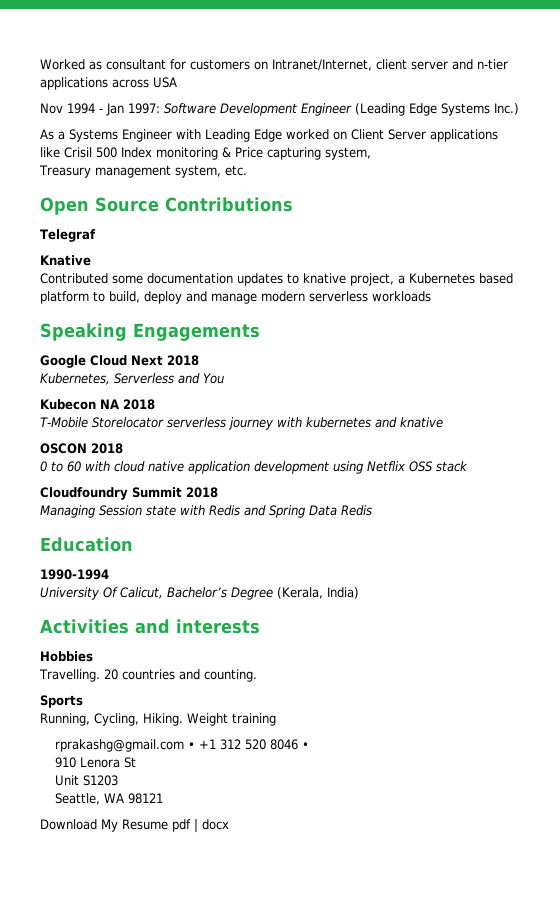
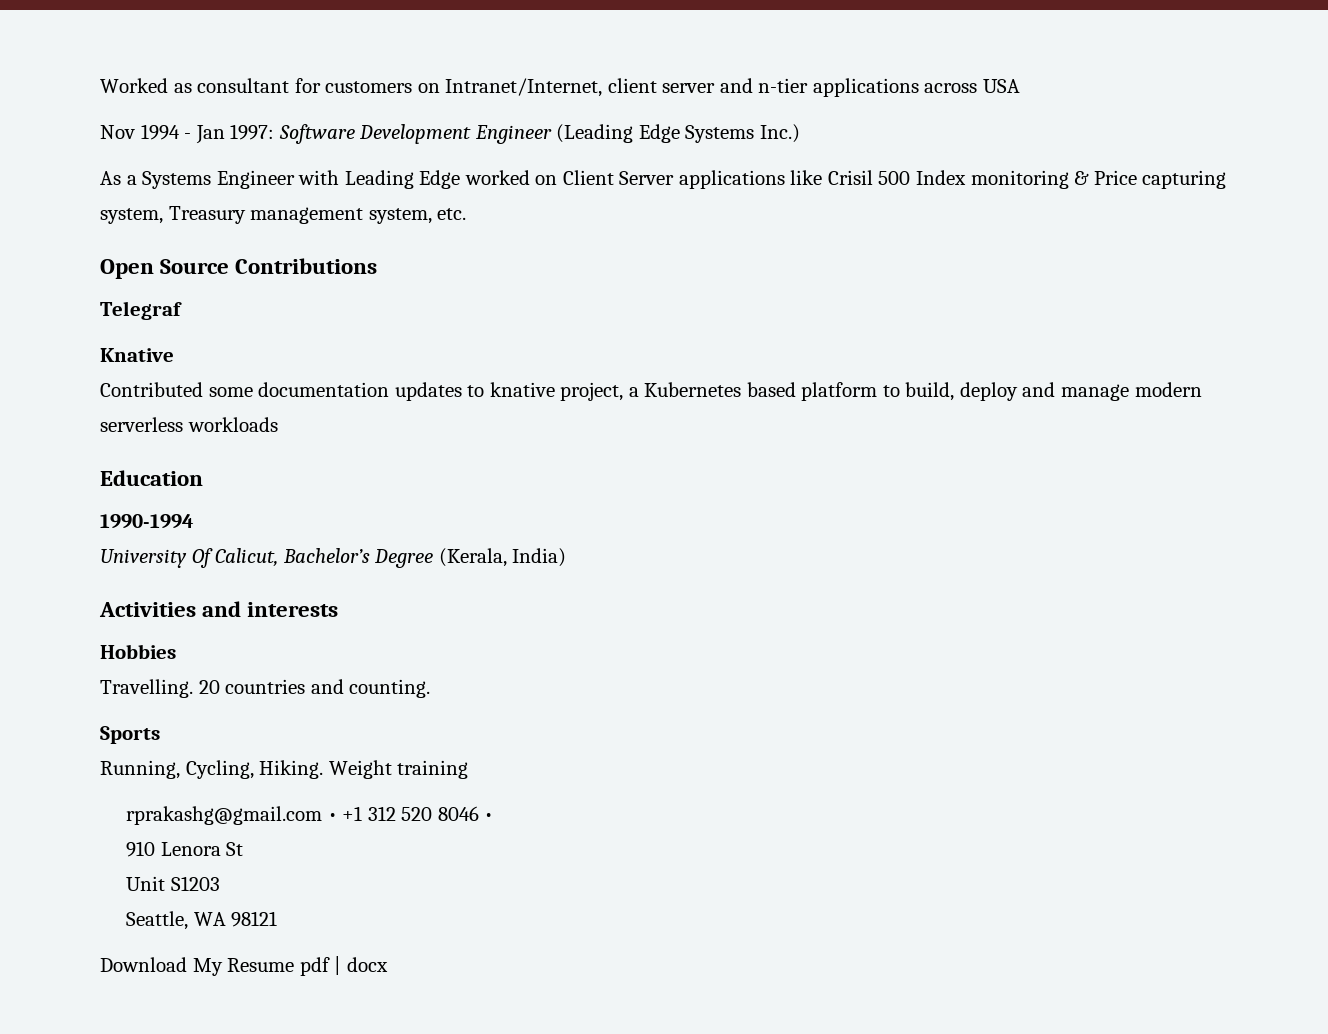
(371, 153) // -> (163, 216) none
[40,323,260,341] [40,355,199,368] [40,373,224,385] [40,399,155,410] [40,417,443,430] [40,443,123,454] [40,461,468,474] [40,487,218,500] [40,505,372,518] // Speaking Engagements // Google Cloud Next 2018 // Kubernetes, Serverless and You // Kubecon NA 2018 // T-Mobile Storelocator serverless journey with kubernetes and knative // OSCON 2018 // 0 to 60 with cloud native application development using Netflix OSS stack // Cloudfoundry Summit 2018 // Managing Session state with Redis and Spring Data Redis -> (278, 424) none

